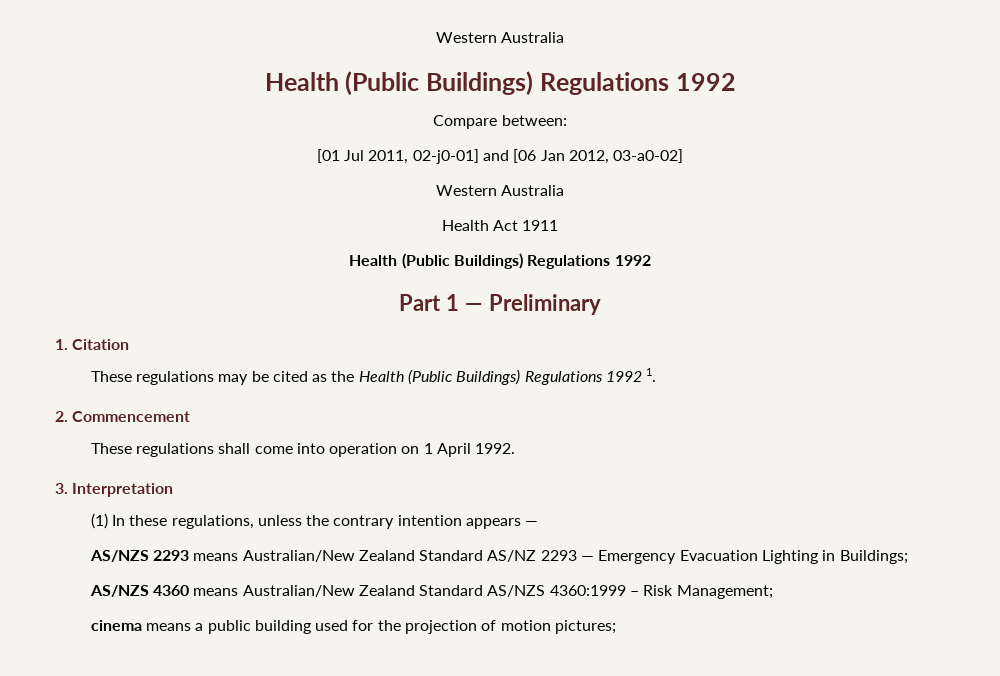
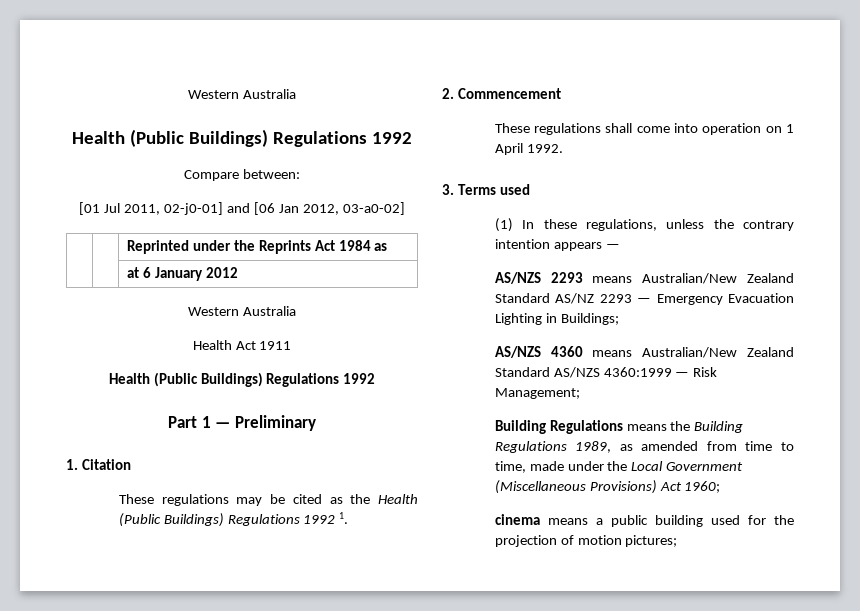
(684, 156) none -> [127,240,388,254] [127,267,238,281] // | | Reprinted under the Reprints Act 1984 as // | | at 6 January 2012
[72,483,174,497] Interpretation -> [457,184,530,195] Terms used
[630,591,640,596] – -> [675,372,690,377] —
(773, 592) none -> [494,420,744,434] [494,441,794,453] [494,461,744,473] [494,480,721,494] // Building Regulations means the Building Regulations 1989, as amended from time to time, made under the Local Government (Miscellaneous Provisions) Act 1960;

